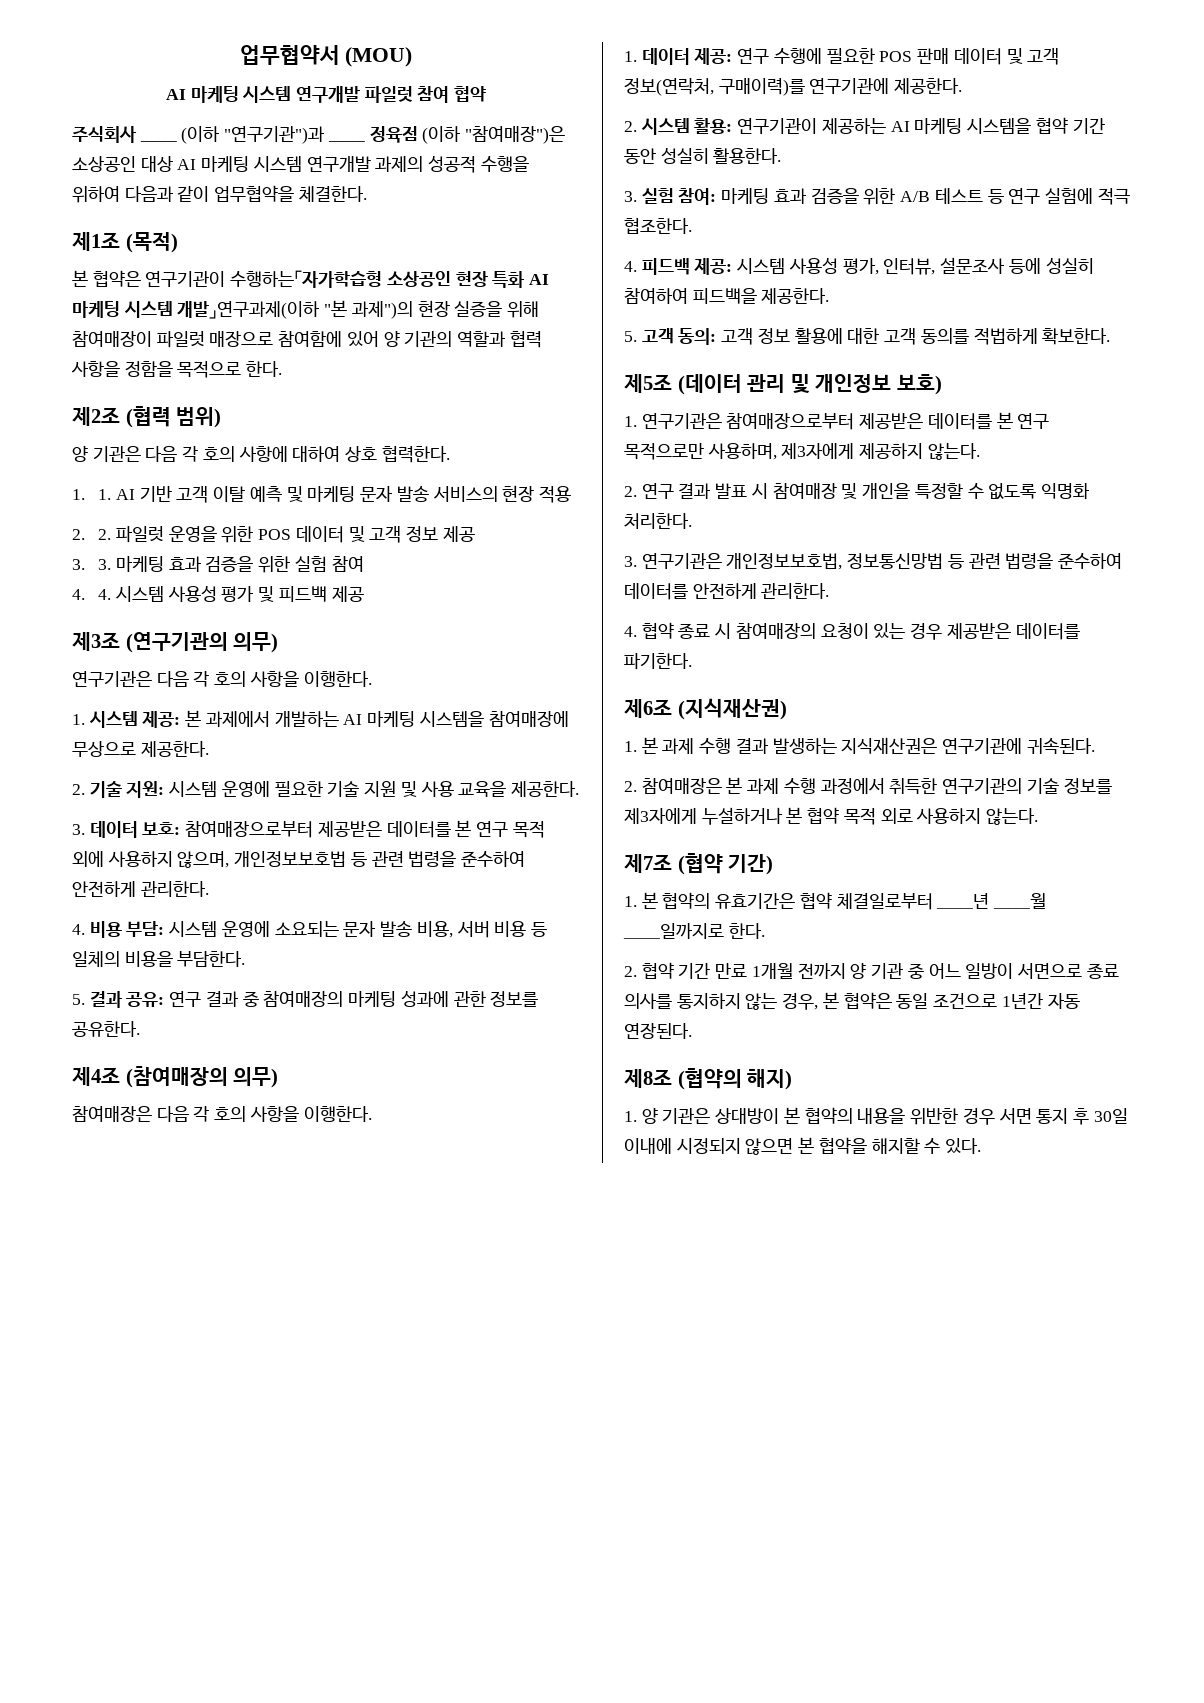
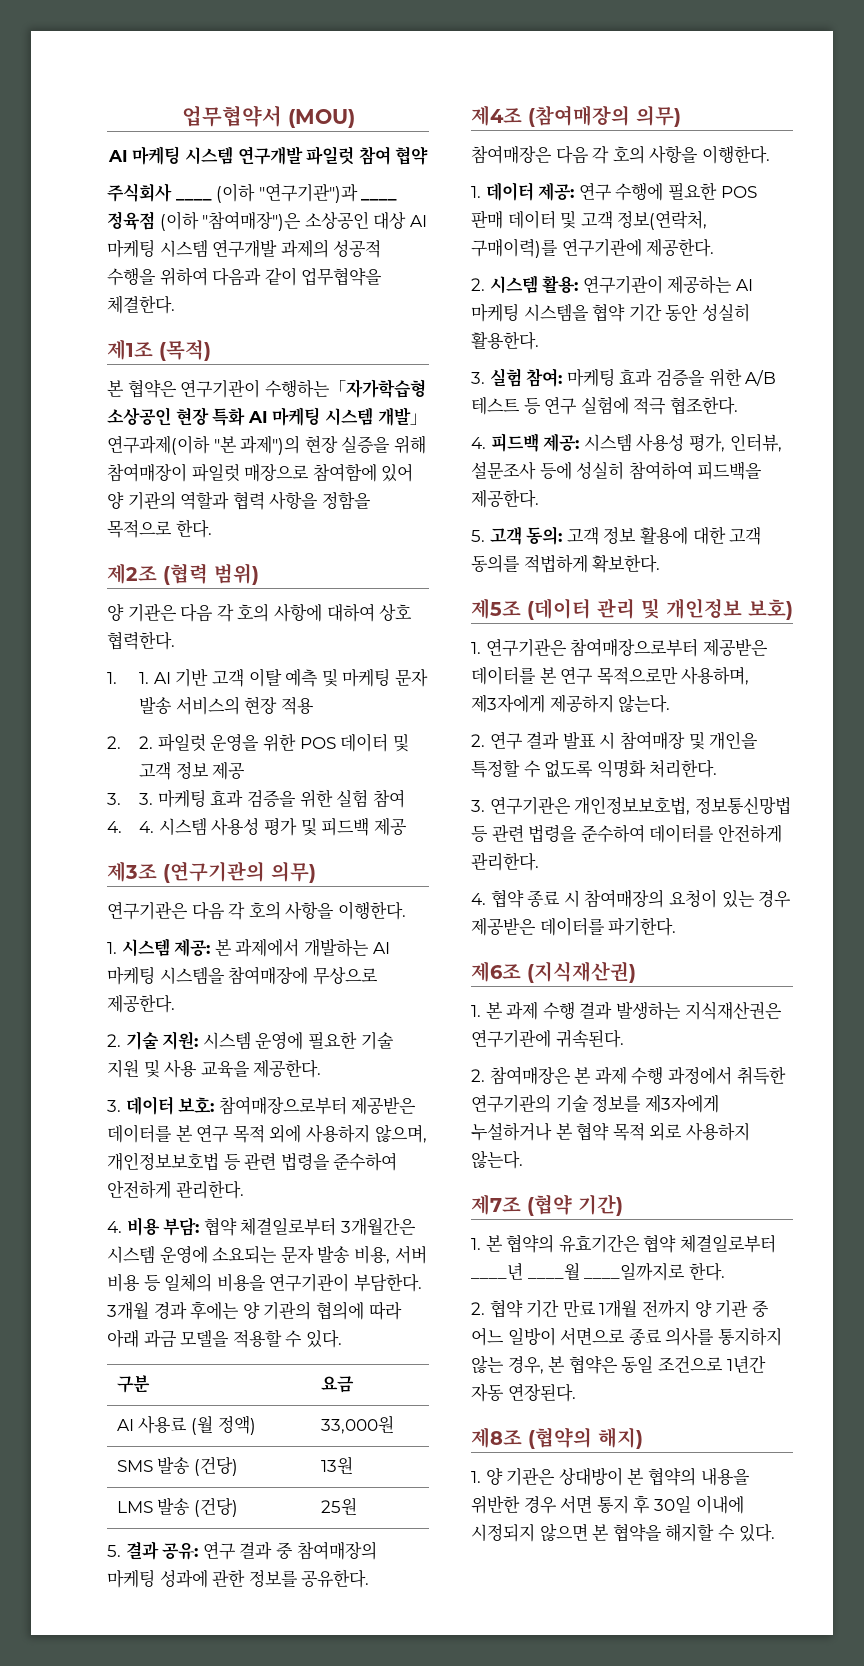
(165, 929) none -> [203,1217,416,1236] 협약 체결일로부터 3개월간은
(173, 959) none -> [269,1273,350,1292] 연구기관이
(246, 959) none -> [107,1301,402,1320] [107,1329,342,1348] [116,1375,150,1393] [320,1376,354,1393] [116,1415,256,1435] [320,1415,394,1434] [116,1456,238,1476] [320,1456,353,1474] [116,1497,238,1517] [320,1497,357,1515] 3개월 경과 후에는 양 기관의 협의에 따라 아래 과금 모델을 적용할 수 있다. // 구분 | 요금 // AI 사용료 (월 정액) | 33,000원 // SMS 발송 (건당) | 13원 // LMS 발송 (건당) | 25원

